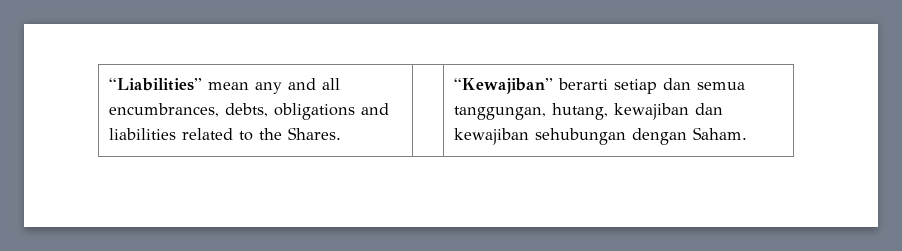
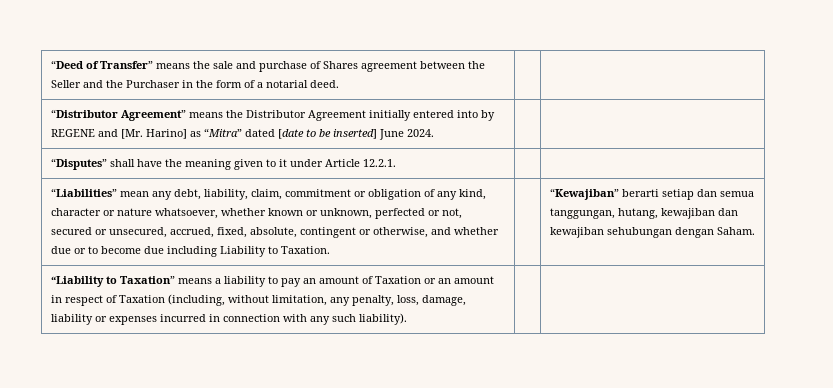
[109,78,341,94] [109,103,390,120] [109,127,342,141] “Liabilities” mean any and all encumbrances, debts, obligations and liabilities related to the Shares. -> [50,60,485,72] [50,80,339,88] [50,109,495,121] [50,128,434,140] [50,158,396,170] [50,188,486,200] [50,208,462,219] [50,227,499,238] [50,246,330,257] “Deed of Transfer” means the sale and purchase of Shares agreement between the Seller and the Purchaser in the form of a notarial deed. | | // “Distributor Agreement” means the Distributor Agreement initially entered into by REGENE and [Mr. Harino] as “Mitra” dated [date to be inserted] June 2024. | | // “Disputes” shall have the meaning given to it under Article 12.2.1. | | // “Liabilities” mean any debt, liability, claim, commitment or obligation of any kind, character or nature whatsoever, whether known or unknown, perfected or not, secured or unsecured, accrued, fixed, absolute, contingent or otherwise, and whether due or to become due including Liability to Taxation.
(748, 133) none -> [50,276,494,287] [50,294,466,306] [50,313,407,325] // “Liability to Taxation” means a liability to pay an amount of Taxation or an amount in respect of Taxation (including, without limitation, any penalty, loss, damage, liability or expenses incurred in connection with any such liability). | |

